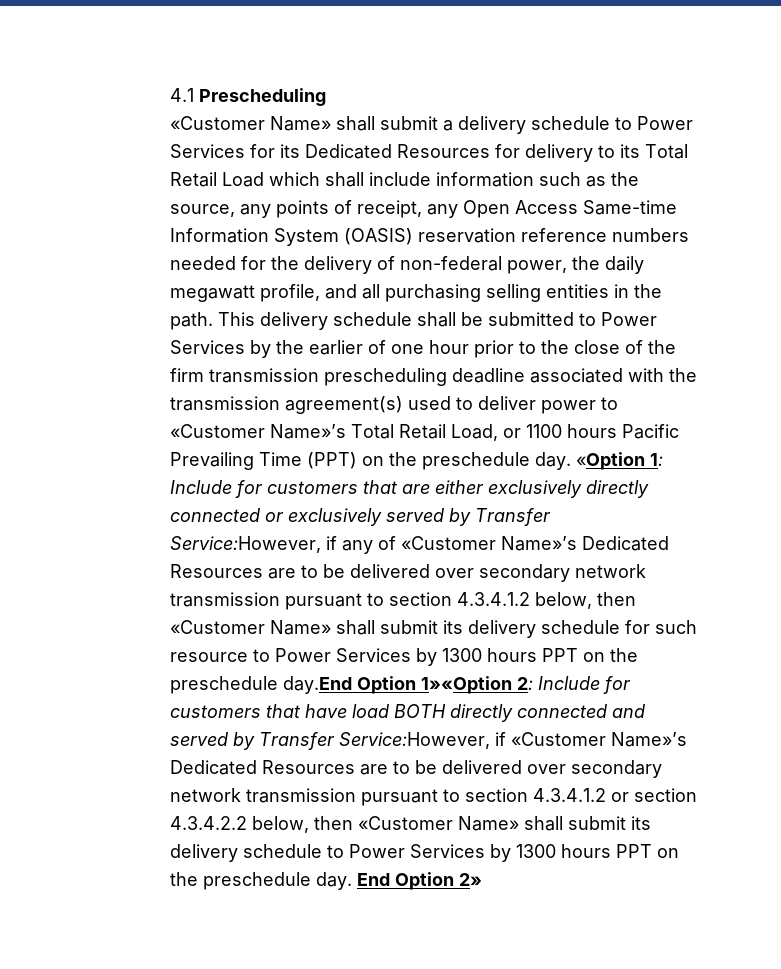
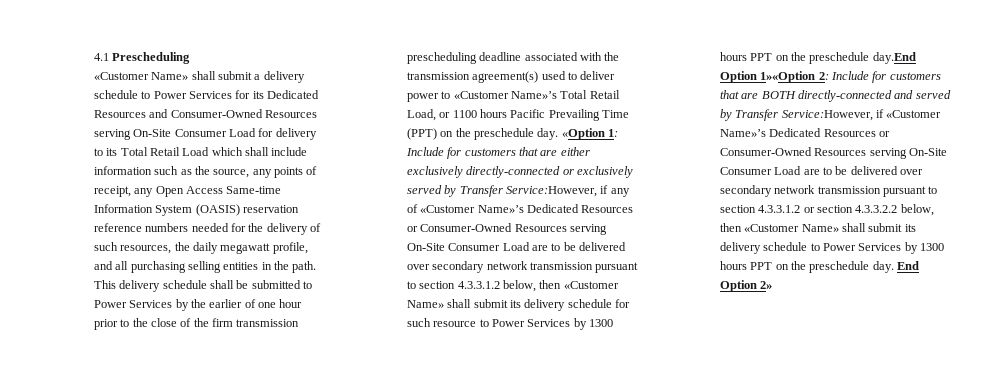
(490, 151) none -> [149,109,317,118] [93,128,256,140] and Consumer-Owned Resources serving On-Site Consumer Load
[399,256,567,274] non-federal power, -> [93,242,172,254] such resources,
[585,480,649,498] [169,508,260,522] directly connected -> [466,166,561,178] directly-connected
(263, 571) none -> [406,223,607,235] [406,242,530,251] or Consumer-Owned Resources serving On-Site Consumer Load
[456,592,530,606] 4.3.4.1.2 -> [457,281,500,289] 4.3.3.1.2
[304,704,607,722] have load BOTH directly connected -> [741,90,892,102] are BOTH directly-connected
(355, 767) none -> [878,131,890,137] [719,147,947,159] [719,166,802,175] or Consumer-Owned Resources serving On-Site Consumer Load
[532,788,606,802] 4.3.4.1.2 -> [758,205,801,213] 4.3.3.1.2
[169,816,247,830] 4.3.4.2.2 -> [855,205,898,213] 4.3.3.2.2

